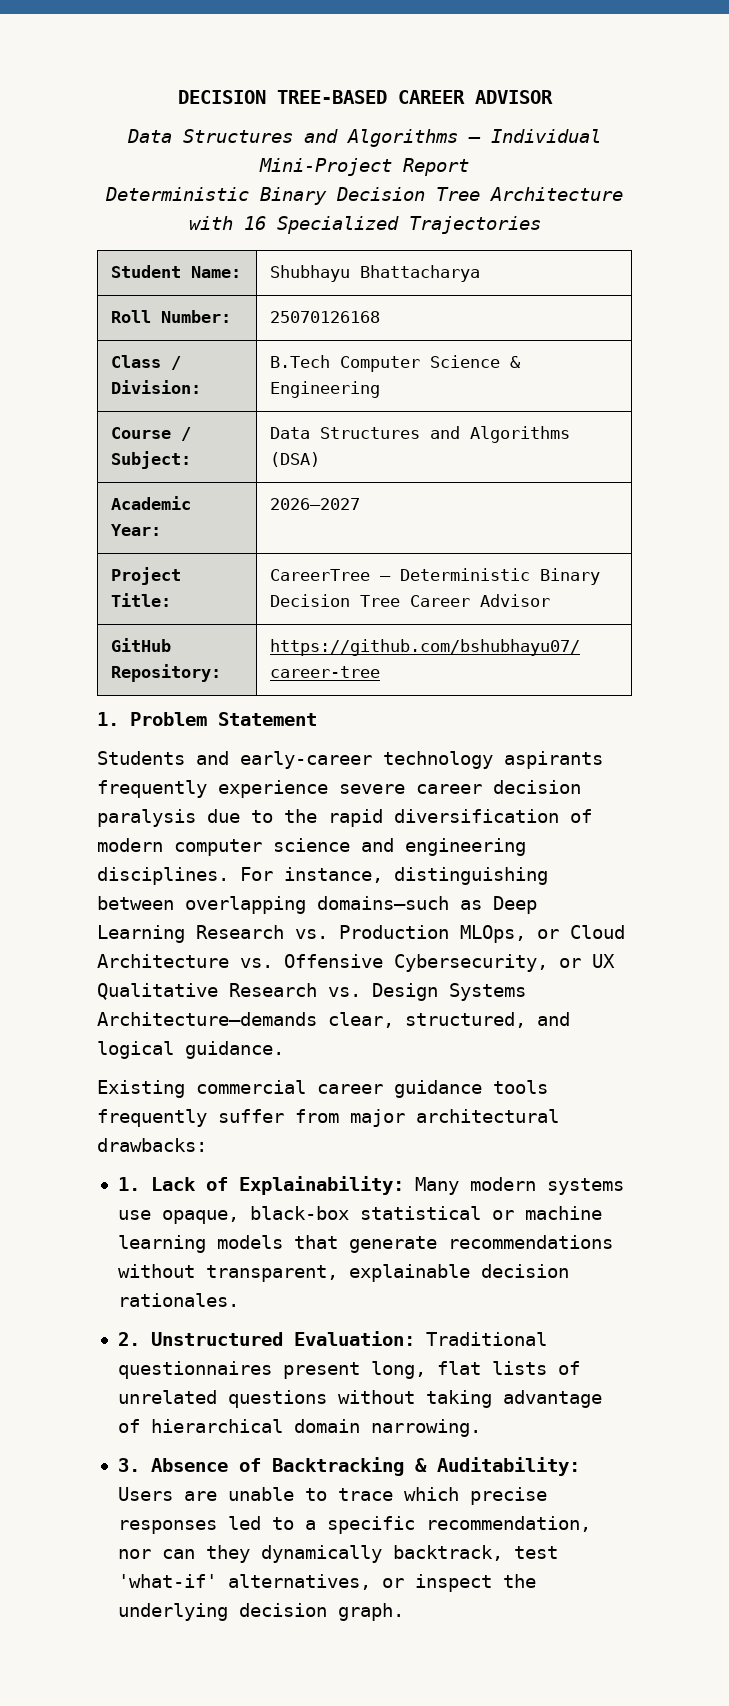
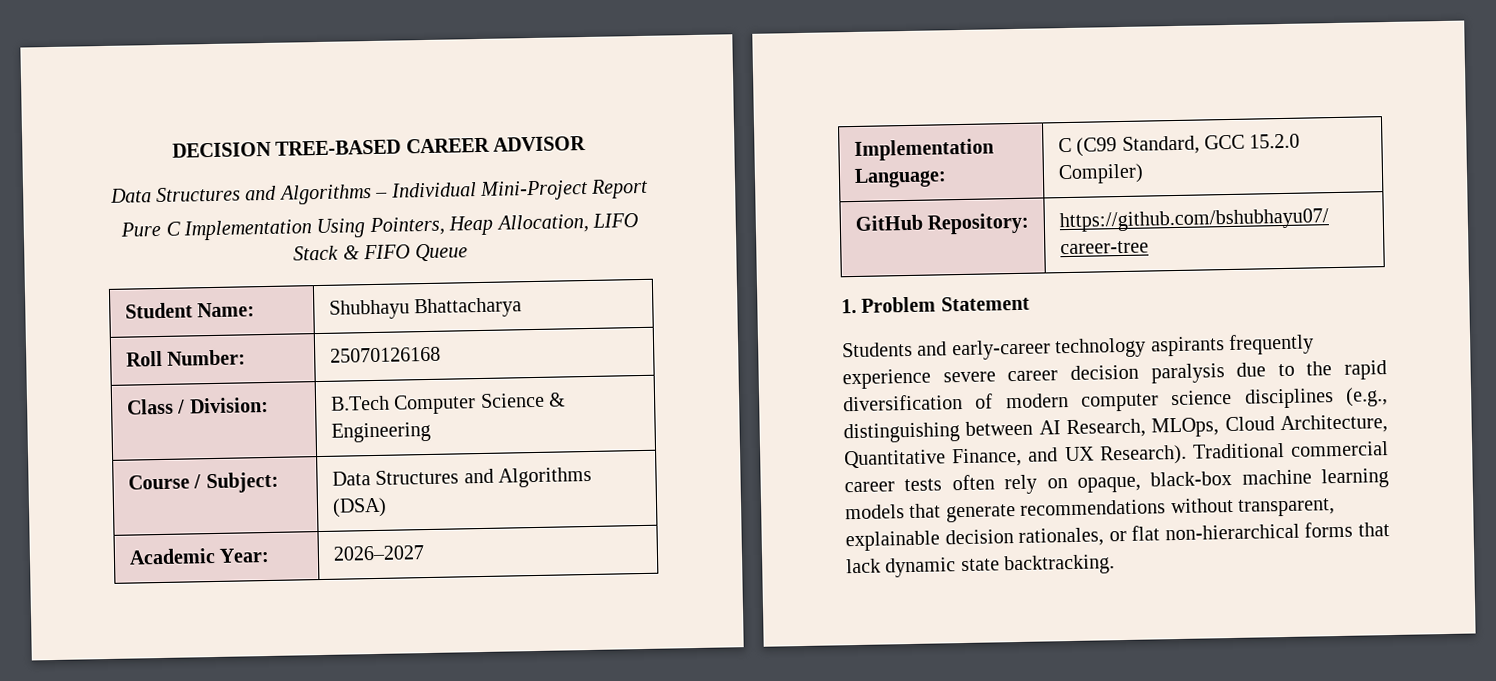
[105,187,623,205] [188,216,541,234] Deterministic Binary Decision Tree Architecture with 16 Specialized Trajectories -> [120,213,638,241] [293,243,468,262] Pure C Implementation Using Pointers, Heap Allocation, LIFO Stack & FIFO Queue
[111,567,182,585] [111,593,172,607] [270,568,601,585] [270,594,551,607] Project Title: | CareerTree — Deterministic Binary Decision Tree Career Advisor -> [853,138,994,161] [853,167,947,188] [1057,133,1301,157] [1057,163,1144,185] Implementation Language: | C (C99 Standard, GCC 15.2.0 Compiler)
[361,838,526,856] [97,867,548,885] [97,896,537,914] [97,925,625,943] [97,954,615,972] [97,983,526,1001] [97,1012,570,1028] [97,1041,284,1059] [97,1080,548,1098] [97,1109,559,1127] [97,1138,207,1152] [117,1176,624,1195] [117,1206,514,1224] and engineering disciplines. For instance, distinguishing between overlapping domains—such as Deep Learning Research vs. Production MLOps, or Cloud Architecture vs. Offensive Cybersecurity, or UX Qualitative Research vs. Design Systems Architecture—demands clear, structured, and logical guidance. // Existing commercial career guidance tools frequently suffer from major architectural drawbacks: // 1. Lack of Explainability: Many modern systems use opaque, black-box statistical or -> [1244,387,1388,409] [843,414,1388,444] [844,441,1389,469] [844,470,1233,495] disciplines (e.g., distinguishing between AI Research, MLOps, Cloud Architecture, Quantitative Finance, and UX Research). Traditional commercial career tests often rely on opaque, black-box
[117,1293,239,1307] [117,1331,547,1346] [117,1361,580,1379] [117,1390,602,1408] [117,1419,481,1437] [117,1457,580,1476] [117,1487,547,1505] [117,1516,591,1534] [117,1545,558,1563] [117,1574,536,1592] [117,1603,404,1621] rationales. // 2. Unstructured Evaluation: Traditional questionnaires present long, flat lists of unrelated questions without taking advantage of hierarchical domain narrowing. // 3. Absence of Backtracking & Auditability: Users are unable to trace which precise responses led to a specific recommendation, nor can they dynamically backtrack, test 'what-if' alternatives, or inspect the underlying decision graph. -> [1018,521,1390,547] [846,554,1116,578] rationales, or flat non-hierarchical forms that lack dynamic state backtracking.

